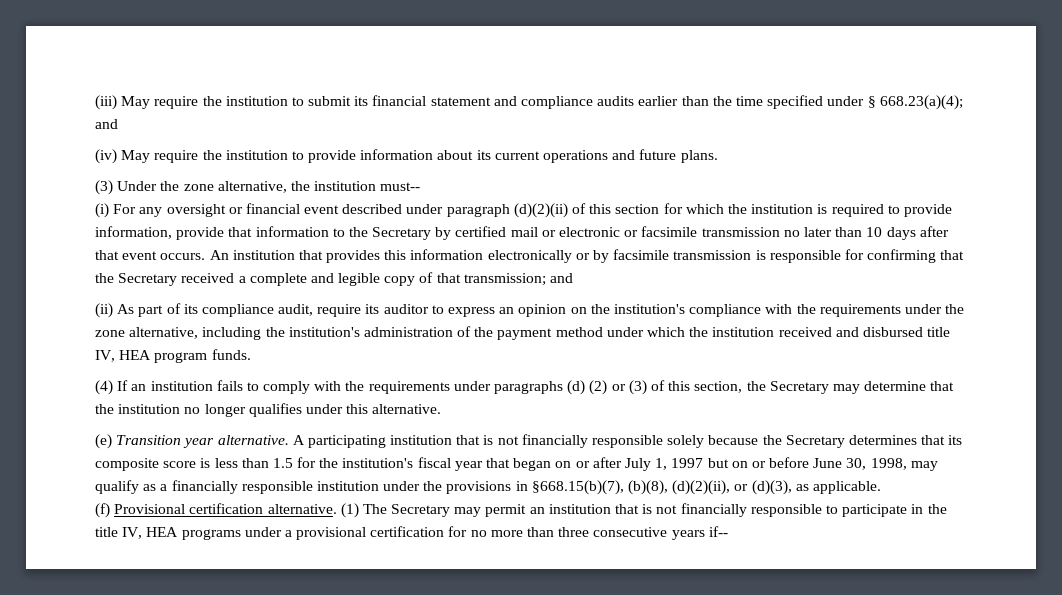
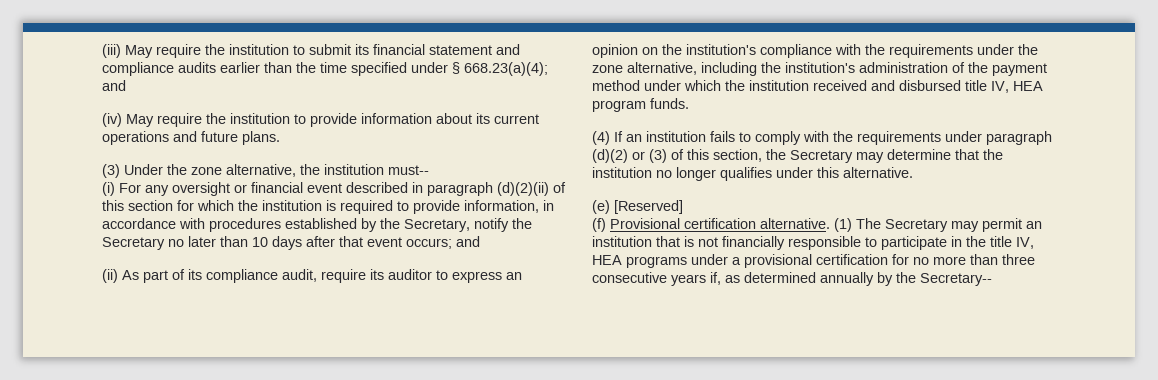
[406,204,444,214] under -> [412,182,423,193] in
[176,226,780,240] provide that information to the Secretary by certified mail or electronic or facsimile transmission -> [543,200,554,211] [102,218,532,232] [102,237,165,250] in accordance with procedures established by the Secretary, notify the Secretary
[160,249,965,263] [95,272,546,286] occurs. An institution that provides this information electronically or by facsimile transmission is responsible for confirming that the Secretary received a complete and legible copy of that transmission; -> [406,238,452,249] occurs;
[494,380,608,395] paragraphs (d) (2) -> [986,131,1052,145] [592,149,628,163] paragraph (d)(2)
[116,434,963,448] [95,457,938,471] [95,480,881,495] Transition year alternative. A participating institution that is not financially responsible solely because the Secretary determines that its composite score is less than 1.5 for the institution's fiscal year that began on or after July 1, 1997 but on or before June 30, 1998, may qualify as a financially responsible institution under the provisions in §668.15(b)(7), (b)(8), (d)(2)(ii), or (d)(3), as applicable. -> [614,200,683,214] [Reserved]
[708,526,728,537] if-- -> [710,272,992,286] if, as determined annually by the Secretary--

